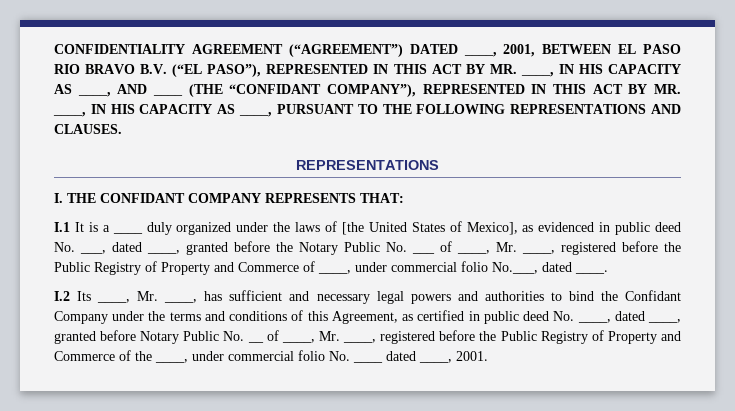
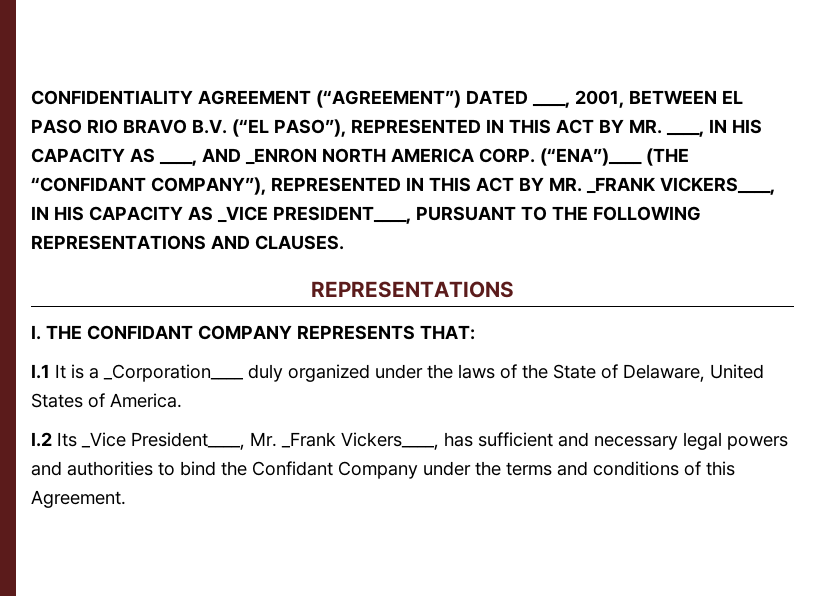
[153,94,183,96] ____ -> [245,148,642,166] _ENRON NORTH AMERICA CORP. (“ENA”)____
[53,104,273,117] ____, IN HIS CAPACITY AS ____, -> [586,177,775,195] [31,206,411,224] _FRANK VICKERS____, IN HIS CAPACITY AS _VICE PRESIDENT____,
[112,232,143,234] ____ -> [103,364,244,382] _Corporation____
[341,221,681,235] [54,241,407,255] [412,252,435,254] [440,241,681,255] [54,261,608,275] [54,291,198,303] [the United States of Mexico], as evidenced in public deed No. ___, dated ____, granted before the Notary Public No. ___ of ____, Mr. ____, registered before the Public Registry of Property and Commerce of ____, under commercial folio No.___, dated ____. // I.2 Its ____, Mr. ____, -> [522,364,764,382] [31,393,182,408] [31,432,439,450] the State of Delaware, United States of America. // I.2 Its _Vice President____, Mr. _Frank Vickers____,
[331,310,682,324] [54,330,245,344] [247,341,264,343] [266,330,682,344] [54,350,350,363] [353,361,383,363] [386,351,488,363] Agreement, as certified in public deed No. ____, dated ____, granted before Notary Public No. __ of ____, Mr. ____, registered before the Public Registry of Property and Commerce of the ____, under commercial folio No. ____ dated ____, 2001. -> [31,490,126,508] Agreement.

